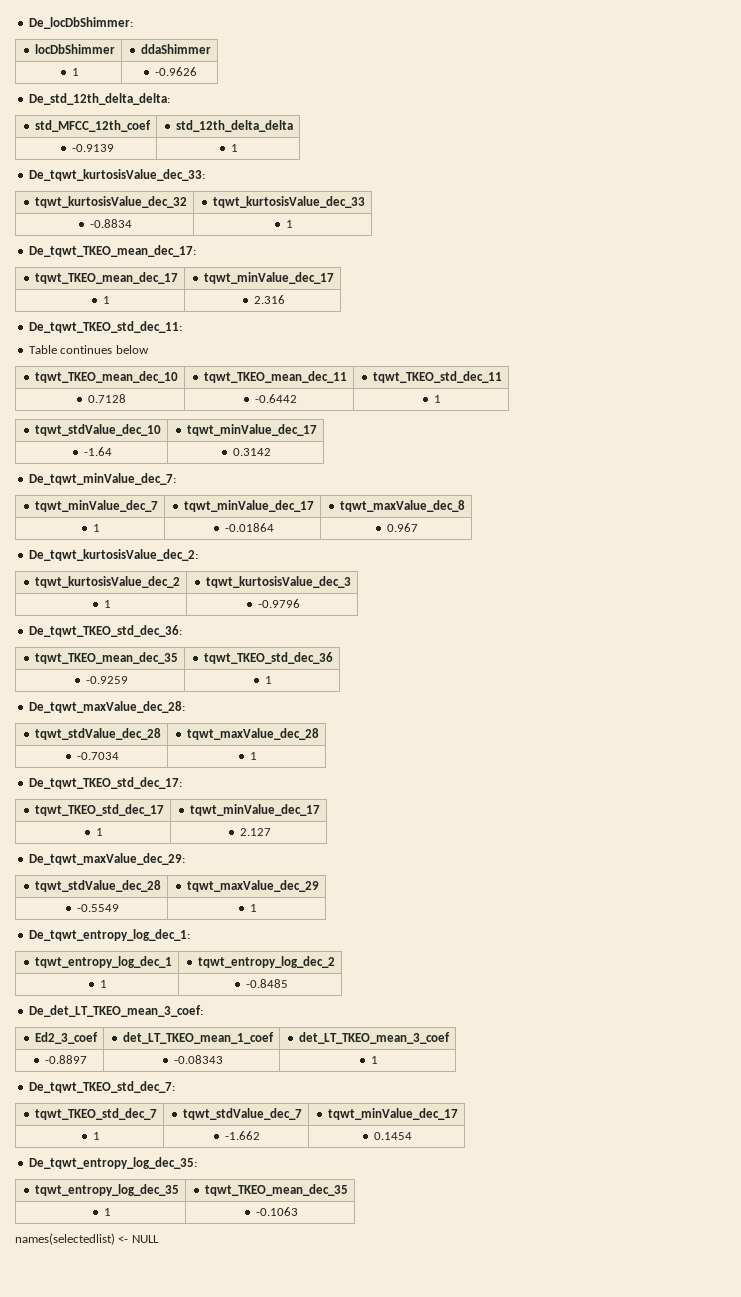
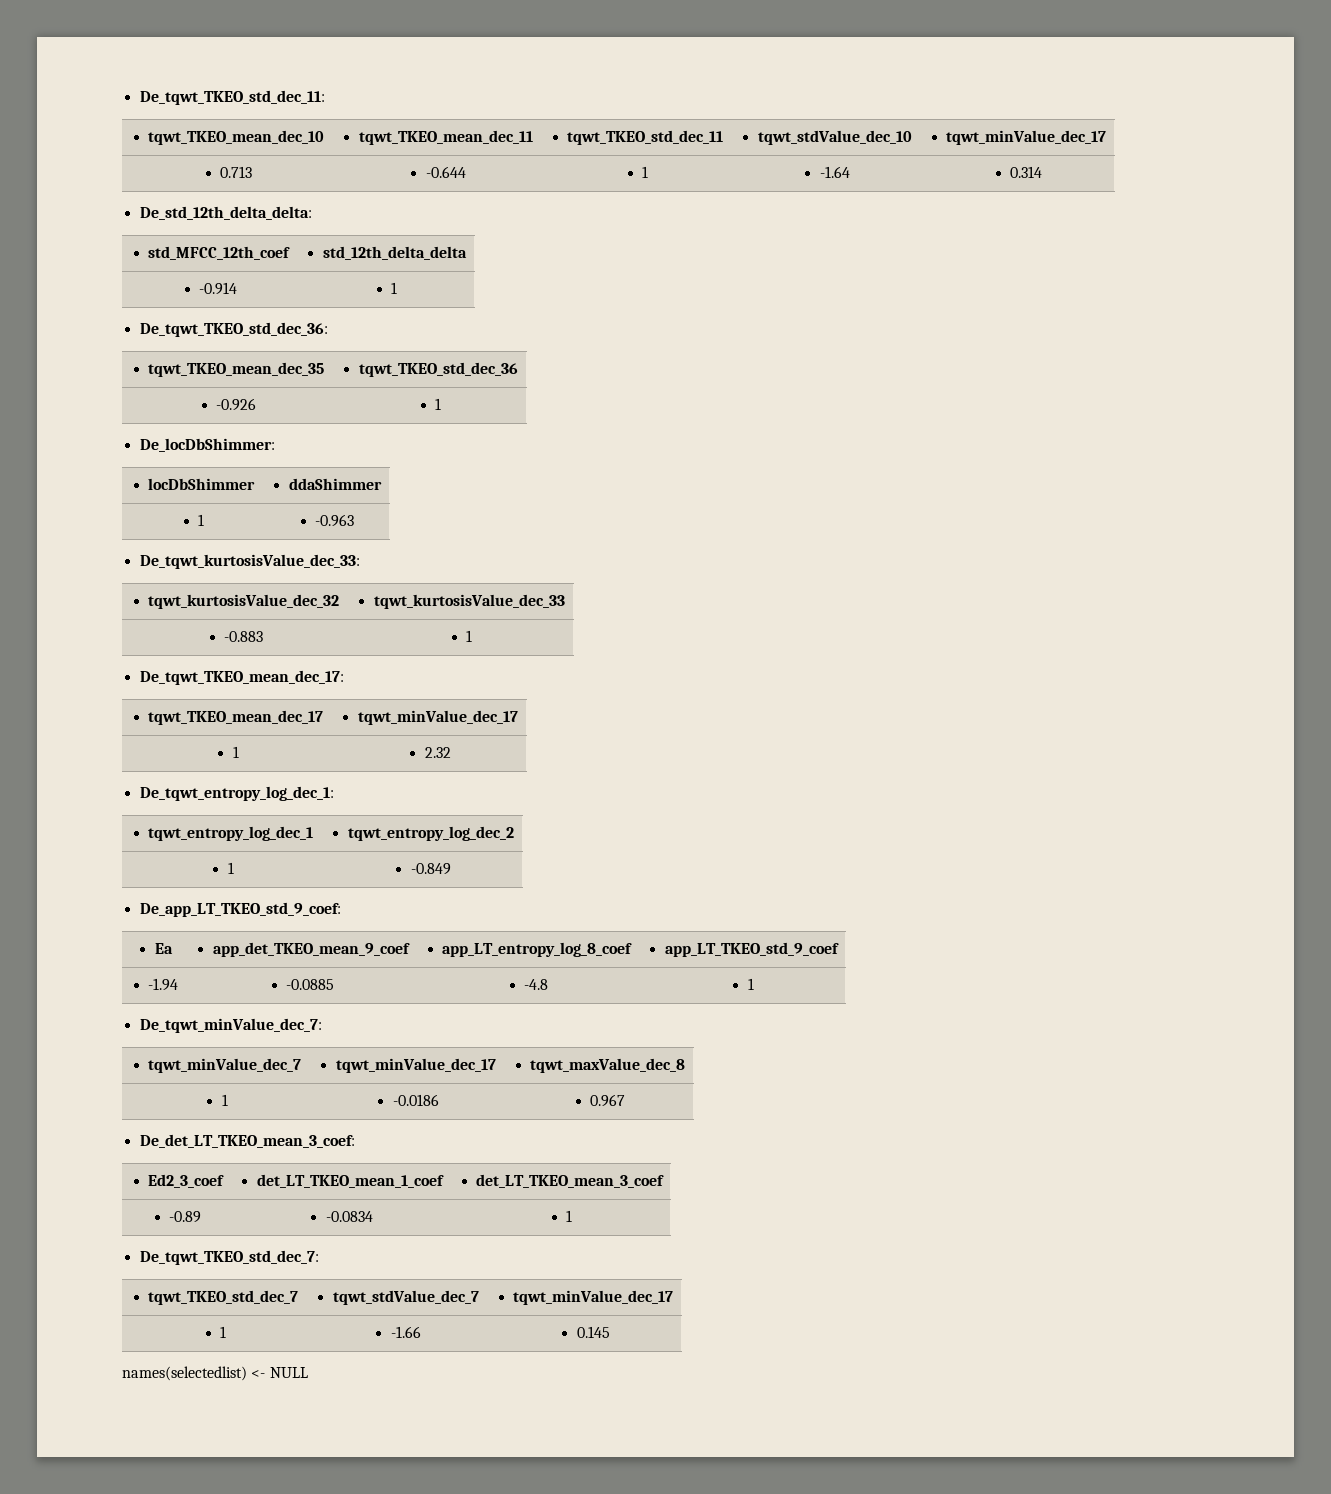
[28,17,133,29] [35,44,116,54] [141,44,212,54] [71,68,79,76] [155,67,198,76] [28,93,170,105] [35,120,152,132] [176,120,294,132] [71,144,114,152] [231,144,239,152] De_locDbShimmer: // locDbShimmer | ddaShimmer // 1 | -0.9626 // De_std_12th_delta_delta: // std_MFCC_12th_coef | std_12th_delta_delta // -0.9139 | 1 -> [139,90,325,105] [148,130,325,145] [358,130,533,145] [567,130,724,145] [757,130,912,145] [946,130,1107,145] [220,166,253,178] [425,166,466,178] [642,166,649,178] [819,166,850,178] [1010,166,1043,178] [139,206,312,220] [148,246,291,260] [322,246,467,260] [199,282,238,295] [391,282,398,294] [139,322,328,337] [148,362,325,377] [358,362,518,377] [216,398,257,411] [435,398,442,410] [139,438,275,452] [148,478,256,490] [288,478,382,490] [198,514,205,526] [315,514,355,527] De_tqwt_TKEO_std_dec_11: // tqwt_TKEO_mean_dec_10 | tqwt_TKEO_mean_dec_11 | tqwt_TKEO_std_dec_11 | tqwt_stdValue_dec_10 | tqwt_minValue_dec_17 // 0.713 | -0.644 | 1 | -1.64 | 0.314 // De_std_12th_delta_delta: // std_MFCC_12th_coef | std_12th_delta_delta // -0.914 | 1 // De_tqwt_TKEO_std_dec_36: // tqwt_TKEO_mean_dec_35 | tqwt_TKEO_std_dec_36 // -0.926 | 1 // De_locDbShimmer: // locDbShimmer | ddaShimmer // 1 | -0.963
[90,219,133,228] -0.8834 -> [224,631,264,642] -0.883
[253,295,285,304] [28,321,182,333] [28,345,149,354] [35,371,179,383] [204,371,348,383] [373,371,503,383] [87,394,126,403] [254,394,297,403] [434,395,442,403] [35,424,162,436] [187,424,318,436] [84,447,113,456] [233,448,272,456] 2.316 // De_tqwt_TKEO_std_dec_11: // Table continues below // tqwt_TKEO_mean_dec_10 | tqwt_TKEO_mean_dec_11 | tqwt_TKEO_std_dec_11 // 0.7128 | -0.6442 | 1 // tqwt_stdValue_dec_10 | tqwt_minValue_dec_17 // -1.64 | 0.3142 -> [424,747,451,758] [139,786,334,801] [148,826,314,841] [347,826,514,841] [227,862,234,874] [410,863,451,875] [139,902,341,917] [154,943,173,954] [212,942,410,957] [442,942,633,957] [664,942,839,957] [148,978,179,991] [286,979,335,990] [524,979,549,990] [747,978,754,990] 2.32 // De_tqwt_entropy_log_dec_1: // tqwt_entropy_log_dec_1 | tqwt_entropy_log_dec_2 // 1 | -0.849 // De_app_LT_TKEO_std_9_coef: // Ea | app_det_TKEO_mean_9_coef | app_LT_entropy_log_8_coef | app_LT_TKEO_std_9_coef // -1.94 | -0.0885 | -4.8 | 1
[224,523,274,532] -0.01864 -> [392,1094,439,1106] -0.0186
[28,549,198,561] [35,576,181,588] [206,576,352,588] [104,600,112,608] [257,599,300,608] [28,625,182,637] [35,652,179,664] [204,652,334,664] [85,676,128,684] [265,676,273,684] [28,701,185,713] [35,728,162,740] [187,728,320,740] [77,752,120,760] [249,752,257,760] [28,777,182,789] [35,804,165,816] [190,804,321,816] [96,828,104,836] [239,828,271,836] [28,853,185,865] [35,880,162,892] [187,880,320,892] [77,904,120,912] [249,904,257,912] [28,929,190,941] [35,956,173,968] [198,956,336,968] [100,980,108,988] [245,979,288,988] // De_tqwt_kurtosisValue_dec_2: // tqwt_kurtosisValue_dec_2 | tqwt_kurtosisValue_dec_3 // 1 | -0.9796 // De_tqwt_TKEO_std_dec_36: // tqwt_TKEO_mean_dec_35 | tqwt_TKEO_std_dec_36 // -0.9259 | 1 // De_tqwt_maxValue_dec_28: // tqwt_stdValue_dec_28 | tqwt_maxValue_dec_28 // -0.7034 | 1 // De_tqwt_TKEO_std_dec_17: // tqwt_TKEO_std_dec_17 | tqwt_minValue_dec_17 // 1 | 2.127 // De_tqwt_maxValue_dec_29: // tqwt_stdValue_dec_28 | tqwt_maxValue_dec_29 // -0.5549 | 1 // De_tqwt_entropy_log_dec_1: // tqwt_entropy_log_dec_1 | tqwt_entropy_log_dec_2 // 1 | -0.8485 -> (626, 1100) none
[45,1055,88,1064] [173,1055,223,1064] -0.8897 | -0.08343 -> [169,1211,202,1223] [325,1211,373,1222] -0.89 | -0.0834
[225,1131,261,1140] [374,1132,413,1140] [28,1157,197,1169] [35,1184,180,1196] [205,1184,349,1196] [103,1208,111,1216] [255,1207,298,1216] -1.662 | 0.1454 // De_tqwt_entropy_log_dec_35: // tqwt_entropy_log_dec_35 | tqwt_TKEO_mean_dec_35 // 1 | -0.1063 -> [390,1326,421,1338] [576,1326,610,1338] -1.66 | 0.145

